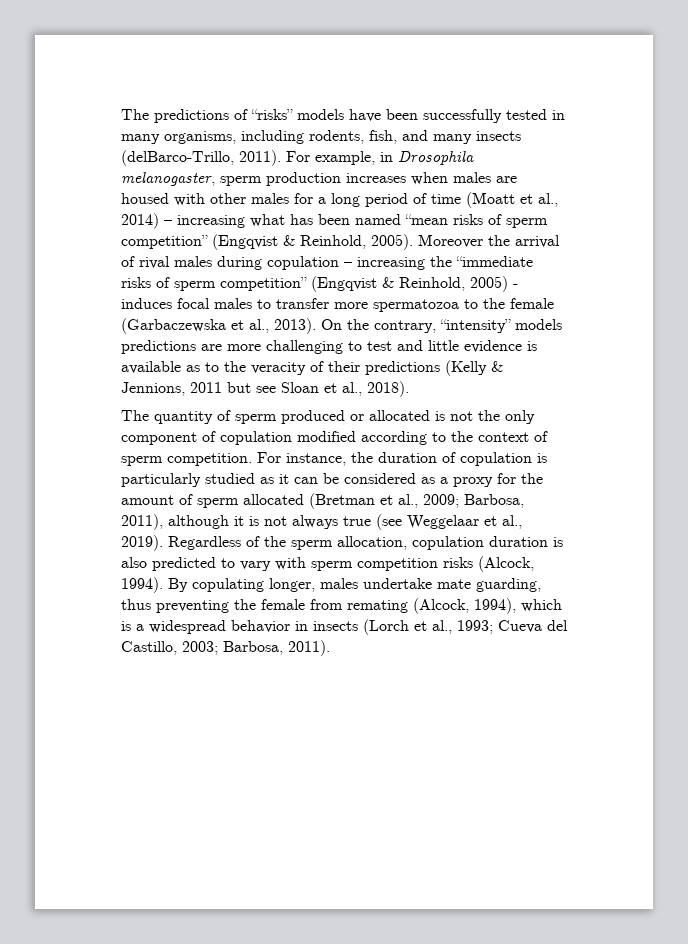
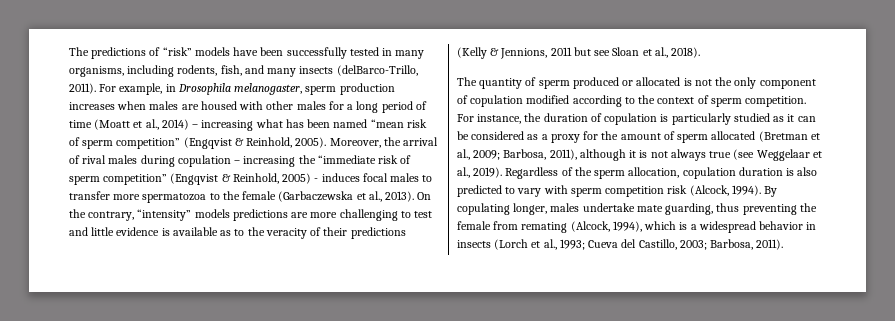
[251,109,293,120] “risks” -> [162,47,192,56] “risk”
[453,214,483,225] risks -> [406,119,427,128] risk
[418,234,483,248] Moreover -> [329,138,381,148] Moreover,
[121,277,151,288] risks -> [378,155,399,164] risk
[443,557,473,568] risks -> [667,185,688,194] risk

